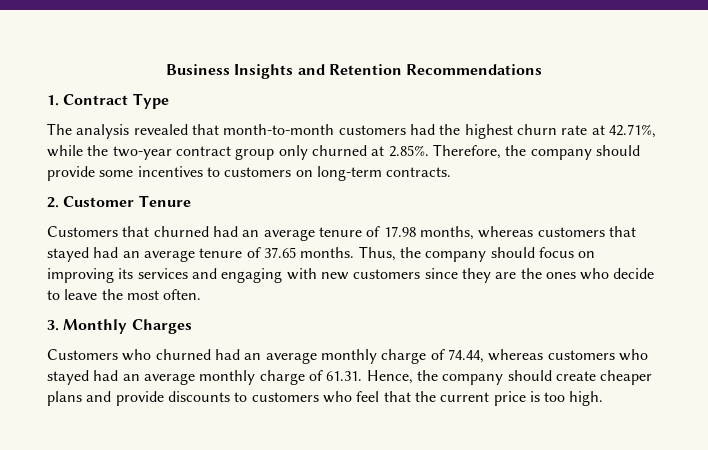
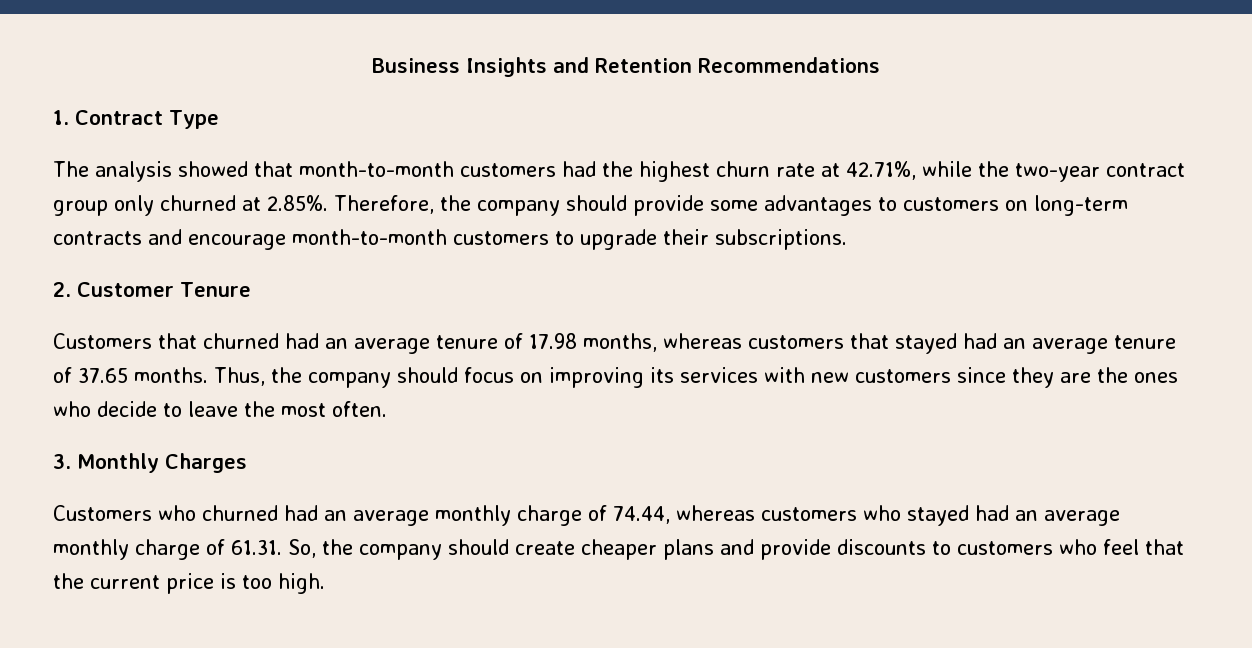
[133,124,188,135] revealed -> [178,161,248,177] showed
[137,166,203,177] incentives -> [764,195,872,216] advantages
[386,167,452,177] contracts. -> [53,229,847,250] contracts and encourage month-to-month customers to upgrade their subscriptions.
[191,268,283,283] and engaging -> (758, 375) none
[366,370,413,384] Hence, -> [288,539,316,558] So,

